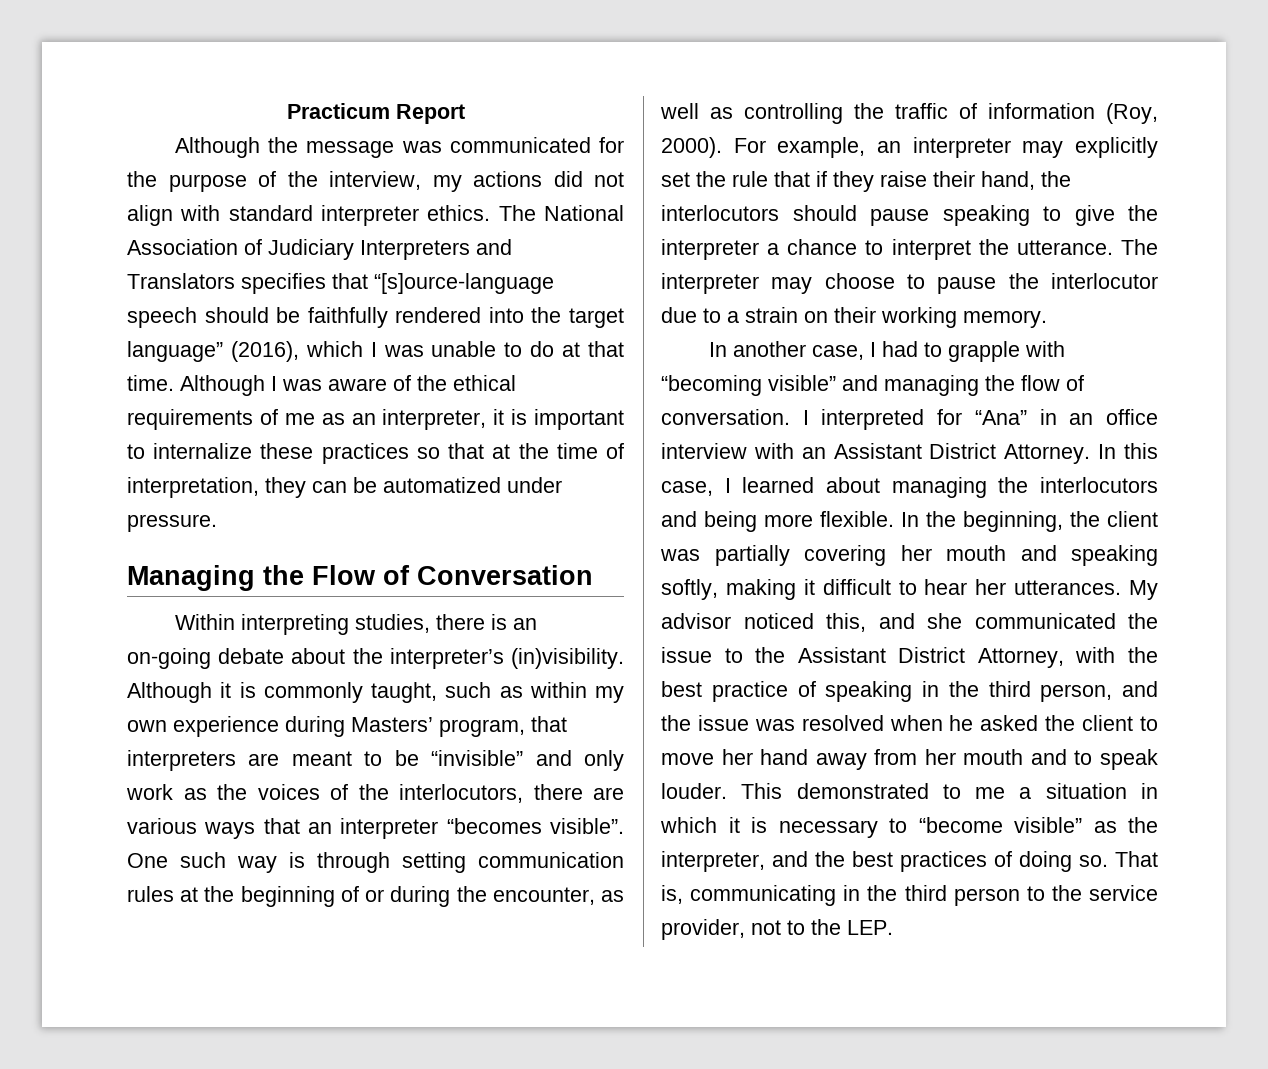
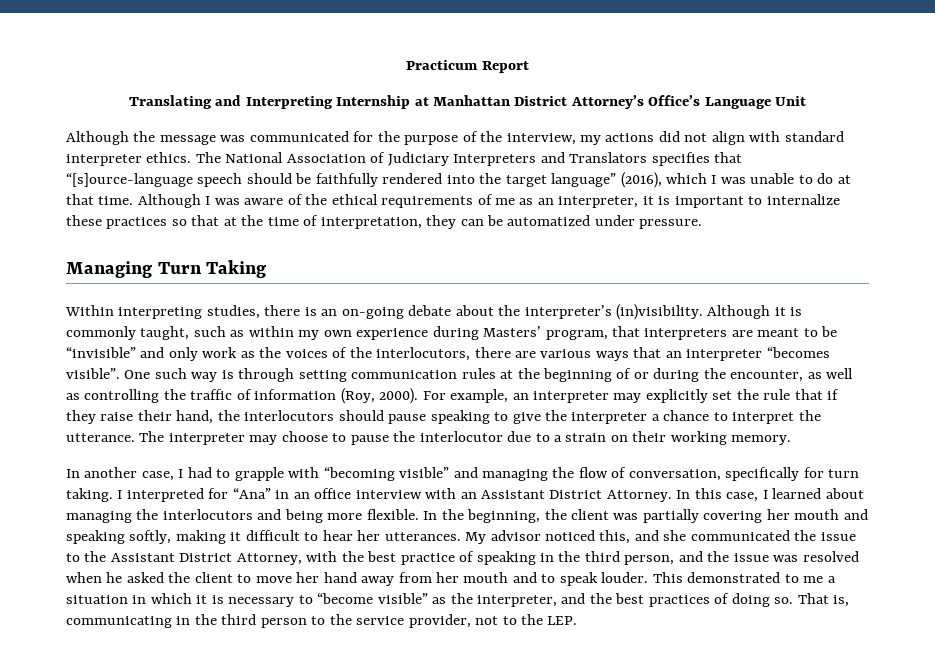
(465, 114) none -> [128,95,807,109] // Translating and Interpreting Internship at Manhattan District Attorney’s Office’s Language Unit
[263,565,593,585] the Flow of Conversation -> [157,260,267,278] Turn Taking
[661,409,790,425] conversation. -> [628,467,860,481] [66,488,113,502] conversation, specifically for turn taking.

